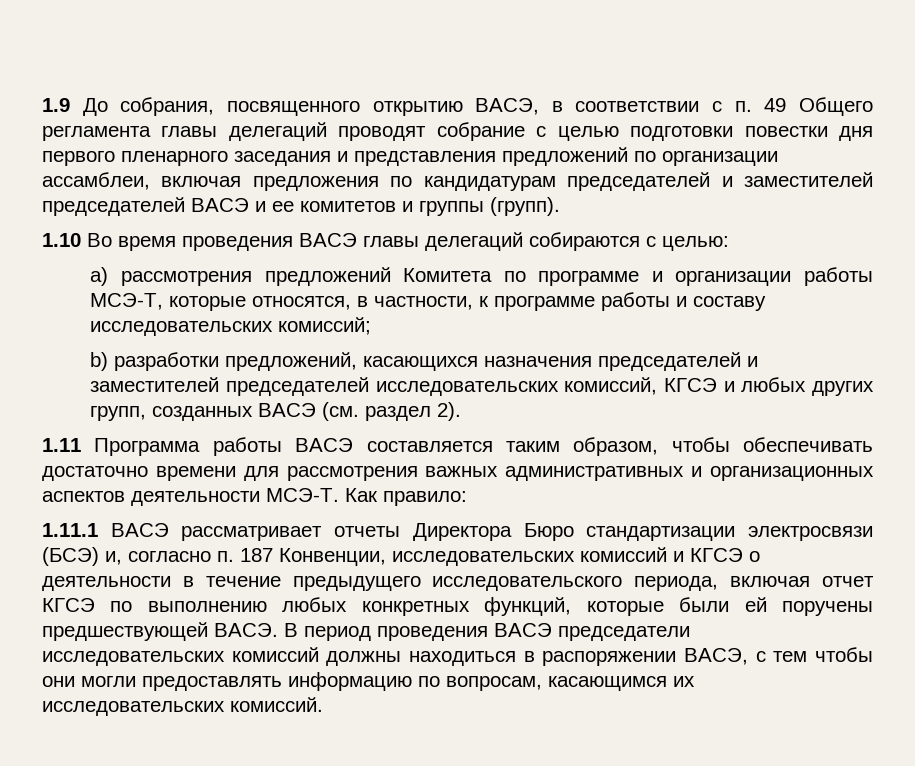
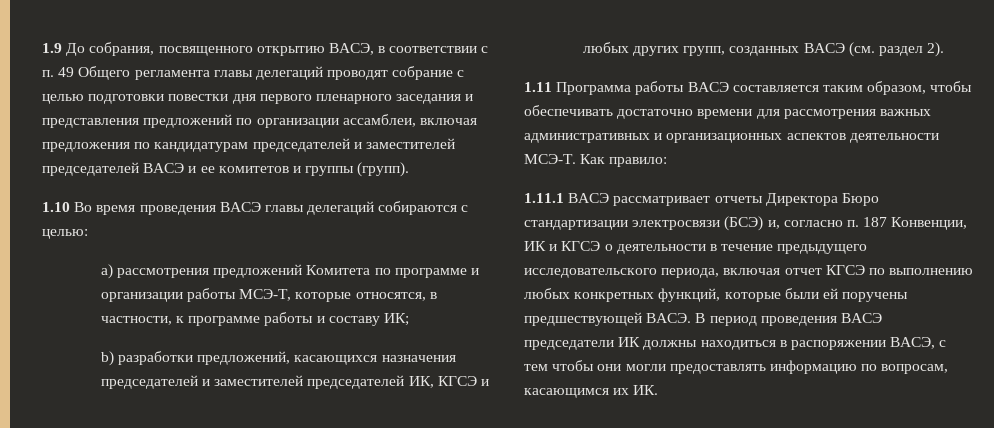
[90,317,372,336] исследовательских комиссий; -> [383,313,409,326] ИК;
[375,377,658,396] исследовательских комиссий, -> [408,376,434,388] ИК,
[392,547,667,566] исследовательских комиссий -> [524,241,546,251] ИК
[42,647,319,666] исследовательских комиссий -> [618,337,641,347] ИК
[42,697,323,716] исследовательских комиссий. -> [633,385,659,395] ИК.

